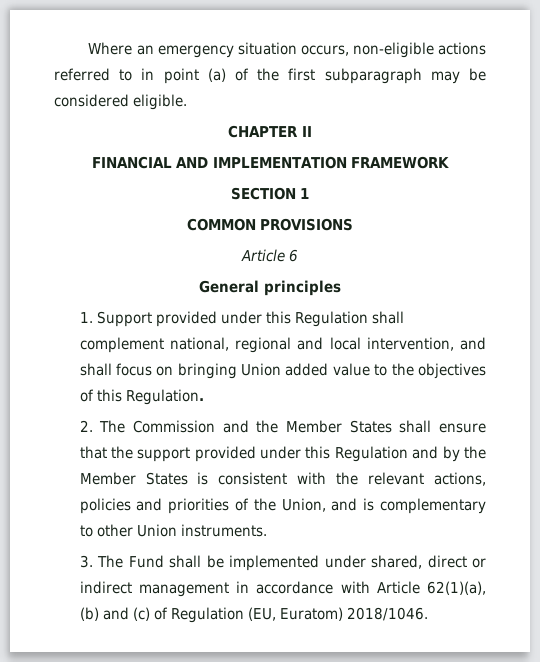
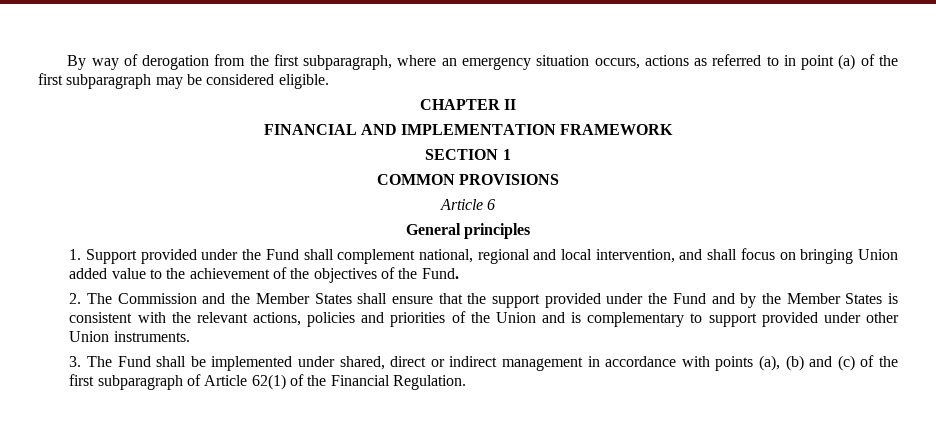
[88,42,133,55] Where -> [67,54,437,70] By way of derogation from the first subparagraph, where
[352,42,486,58] non-eligible actions -> [644,55,708,66] actions as
[265,311,368,327] this Regulation -> [242,249,299,260] the Fund
[418,363,486,379] [79,389,204,405] objectives of this Regulation. -> [189,267,459,283] achievement of the objectives of the Fund.
[305,446,408,462] this Regulation -> [648,293,706,304] the Fund
[281,498,326,512] Union, -> [495,312,536,323] Union
(93, 531) none -> [708,312,861,327] support provided under
[376,581,487,595] Article 62(1)(a), -> [715,355,780,371] points (a),
[170,607,428,623] Regulation (EU, Euratom) 2018/1046. -> [878,356,898,367] [69,374,466,390] the first subparagraph of Article 62(1) of the Financial Regulation.

